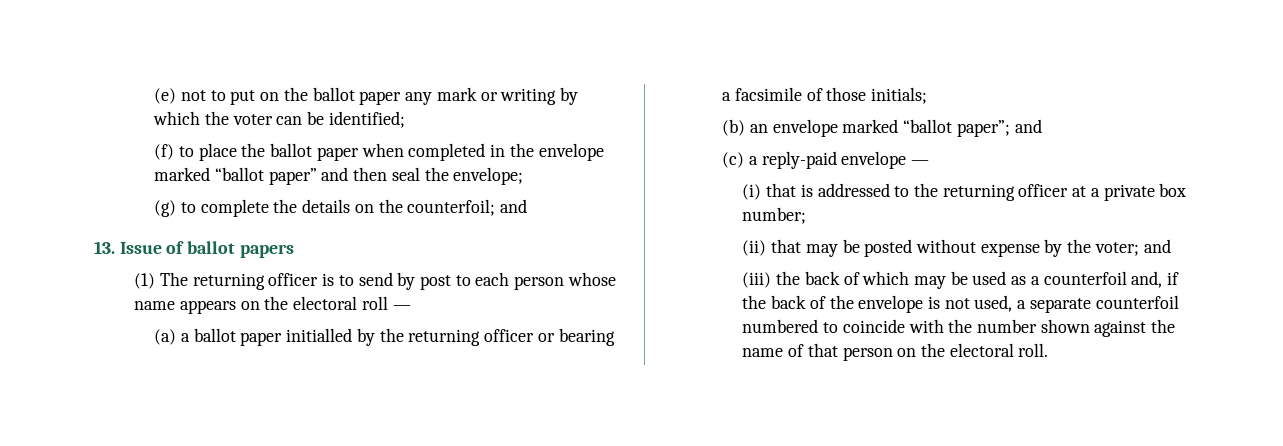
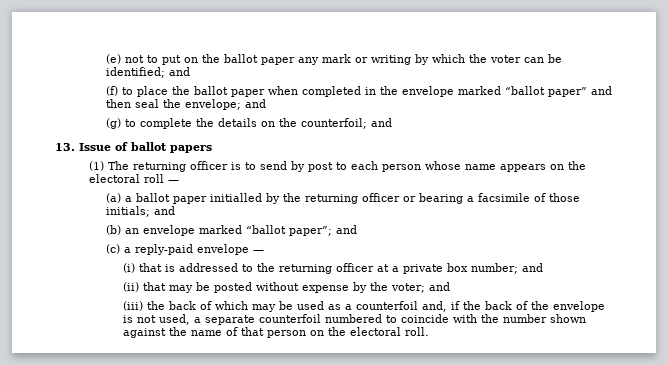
(405, 119) none -> [169,67,191,76] and
(524, 176) none -> [245,99,267,108] and
(928, 95) none -> [154,206,176,215] and
(807, 215) none -> [522,263,544,272] and

